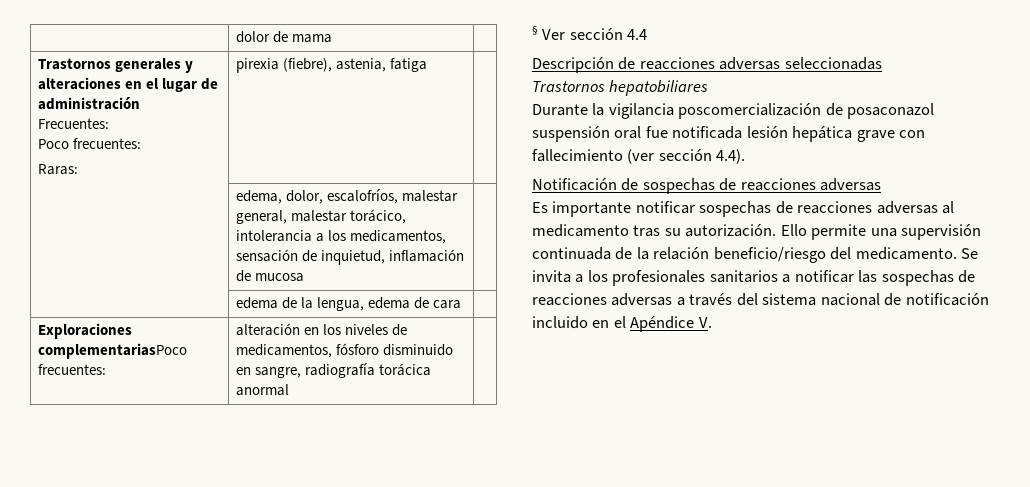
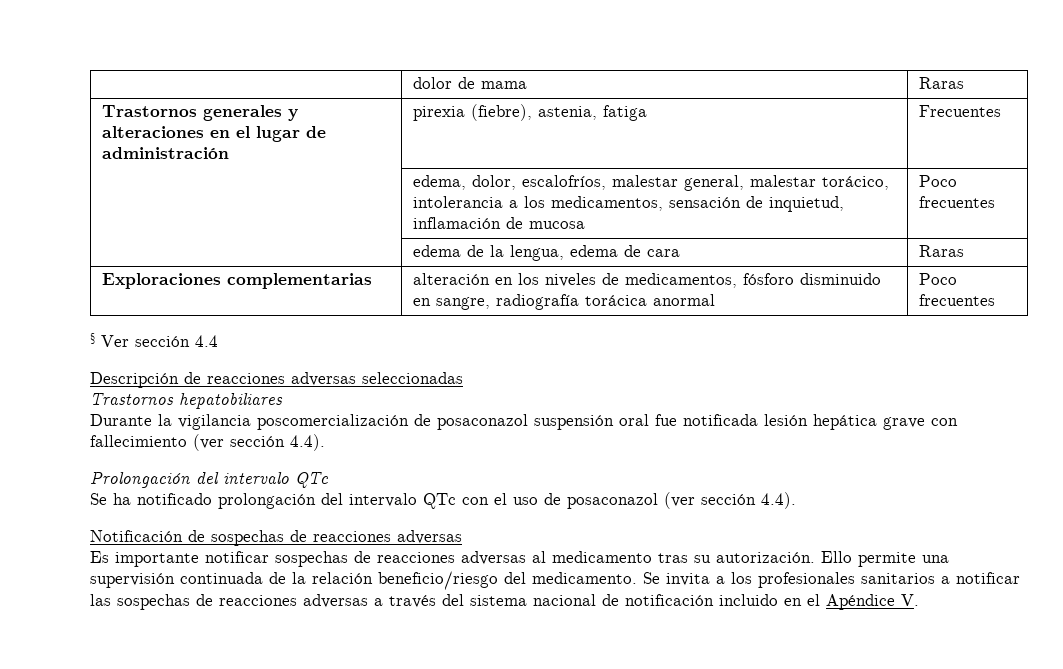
(332, 38) none -> [919,77,965,89] Raras
[37,118,109,129] [37,138,141,149] [37,164,78,175] // Frecuentes: // Poco frecuentes: // Raras: -> (230, 153) none
(427, 65) none -> [919,105,1002,117] Frecuentes
(304, 277) none -> [919,175,958,187] [919,196,996,208] Poco frecuentes
(461, 304) none -> [919,245,965,257] Raras
[37,343,187,359] [37,364,106,375] complementariasPoco frecuentes: -> [227,273,373,289] complementarias
(289, 390) none -> [919,273,958,285] [919,294,996,306] Poco frecuentes
(746, 156) none -> [90,472,328,488] [90,492,796,509] // Prolongación del intervalo QTc // Se ha notificado prolongación del intervalo QTc con el uso de posaconazol (ver sección 4.4).

